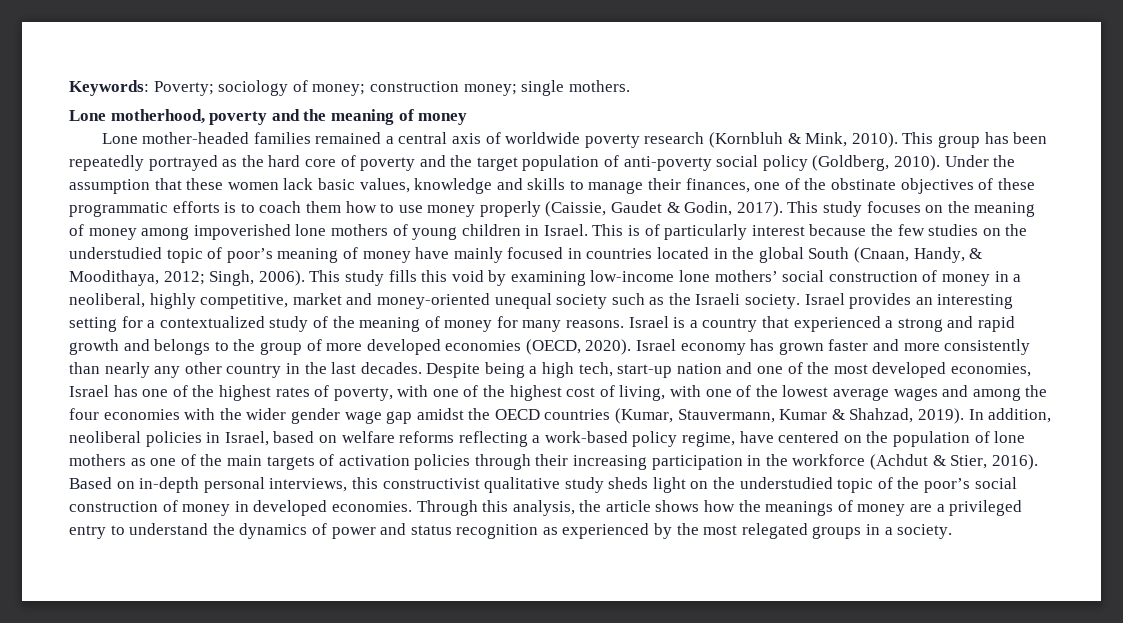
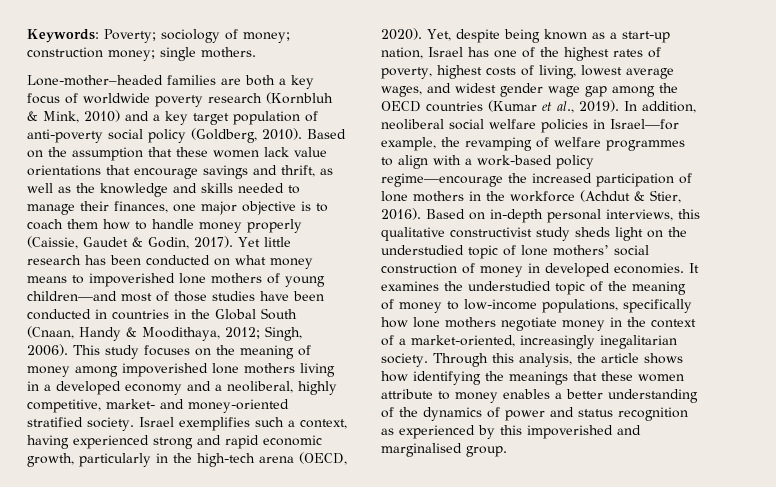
[69,109,468,125] [101,132,482,144] Lone motherhood, poverty and the meaning of money // Lone mother-headed families remained a central axis -> [27,75,314,89] [27,93,60,104] Lone-mother–headed families are both a key focus
[851,132,1048,148] [69,155,473,171] 2010). This group has been repeatedly portrayed as the hard core of poverty and the -> [84,110,188,125] 2010) and a key
[944,155,989,167] Under -> [307,129,346,139] [27,150,43,158] Based on
[317,178,410,193] basic values, -> [294,147,327,157] [27,165,333,179] [27,183,95,193] value orientations that encourage savings and thrift, as well as the
(566, 184) none -> [238,183,284,193] needed
[784,178,1035,194] [69,201,220,217] of the obstinate objectives of these programmatic efforts -> [201,201,296,215] major objective
[398,205,423,213] use -> [152,219,194,229] handle
(783, 209) none -> [238,237,291,247] [27,255,313,269] [27,273,325,287] [27,291,324,302] [27,308,297,320] [27,326,302,341] [27,344,68,356] Yet little research has been conducted on what money means to impoverished lone mothers of young children—and most of those studies have been conducted in countries in the Global South (Cnaan, Handy & Moodithaya, 2012; Singh, 2006).
[392,224,1028,240] [69,247,983,263] [69,270,1009,286] of young children in Israel. This is of particularly interest because the few studies on the understudied topic of poor’s meaning of money have mainly focused in countries located in the global South (Cnaan, Handy, & Moodithaya, 2012; Singh, 2006). This study fills this void by examining low-income lone mothers’ social construction of money in -> [300,363,335,377] [27,381,211,395] living in a developed economy and
[292,293,342,305] market -> [106,399,155,409] market-
[494,293,1014,309] [69,316,1015,332] [69,339,1031,355] [69,362,1031,378] unequal society such as the Israeli society. Israel provides an interesting setting for a contextualized study of the meaning of money for many reasons. Israel is a country that experienced a strong and rapid growth and belongs to the group of more developed economies (OECD, 2020). Israel economy has grown faster and more consistently than nearly any other country in the last decades. Despite being a high tech, start-up nation and one of the most developed economies, -> [27,417,347,431] [27,435,322,449] [27,452,347,467] [381,28,670,43] [381,47,423,59] stratified society. Israel exemplifies such a context, having experienced strong and rapid economic growth, particularly in the high-tech arena (OECD, 2020). Yet, despite being known as a start-up nation,
[397,385,1048,401] [69,408,287,420] with one of the highest cost of living, with one of the lowest average wages and among the four economies with the wider -> [436,65,674,79] [381,83,496,97] highest costs of living, lowest average wages, and widest
[416,408,464,420] amidst -> [612,86,655,97] among
[615,408,1052,424] [69,431,1026,447] [69,454,743,470] (Kumar, Stauvermann, Kumar & Shahzad, 2019). In addition, neoliberal policies in Israel, based on welfare reforms reflecting a work-based policy regime, have centered on the population of lone mothers as one of the main targets of activation policies through their increasing participation -> [488,100,696,113] [381,119,679,133] [381,137,685,151] [381,155,594,169] [381,173,692,187] [381,191,464,202] (Kumar et al., 2019). In addition, neoliberal social welfare policies in Israel—for example, the revamping of welfare programmes to align with a work-based policy regime—encourage the increased participation of lone mothers
[382,477,561,493] constructivist qualitative -> [381,227,532,241] qualitative constructivist
[897,477,971,493] the poor’s -> [521,245,609,256] lone mothers’
(412, 506) none -> [689,263,699,273] [381,281,686,295] [381,299,692,313] [381,317,696,331] [381,335,677,349] [381,353,428,367] It examines the understudied topic of the meaning of money to low-income populations, specifically how lone mothers negotiate money in the context of a market-oriented, increasingly inegalitarian society.
(736, 506) none -> [413,371,481,385] identifying
[837,500,1023,516] [69,523,209,539] of money are a privileged entry to understand -> [573,371,684,382] [381,389,698,403] [381,407,394,418] that these women attribute to money enables a better understanding of
[676,523,953,539] the most relegated groups in a society. -> [500,425,641,439] [381,443,507,457] this impoverished and marginalised group.

